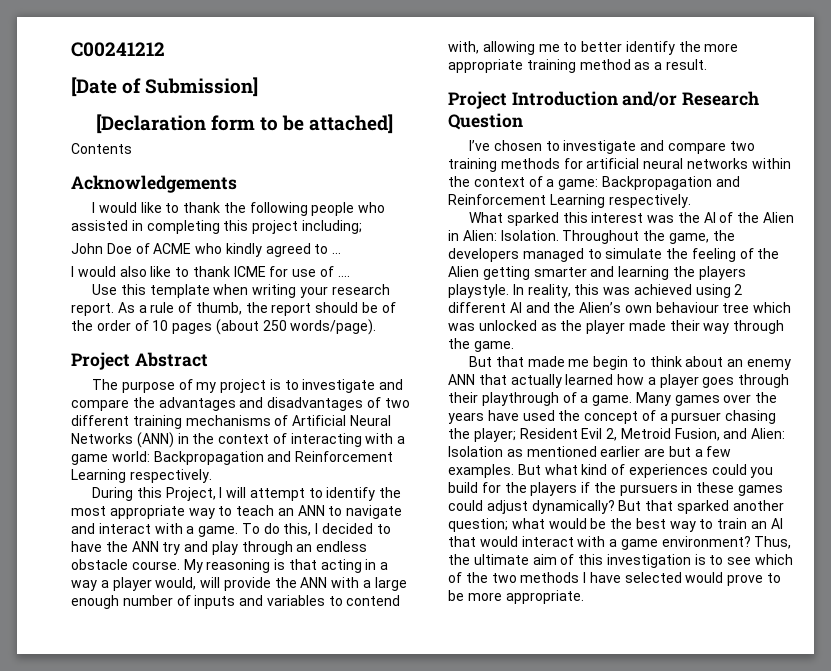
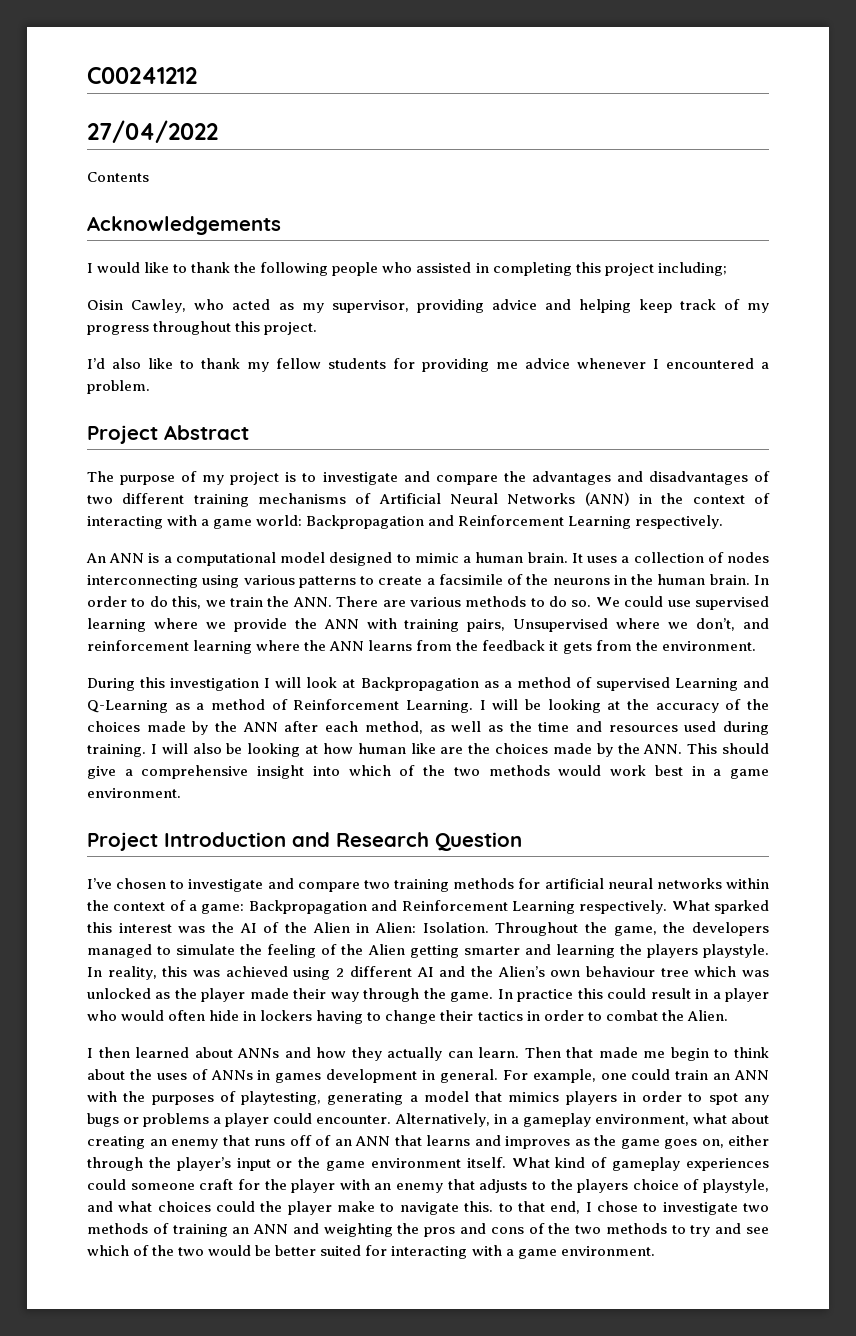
[71,77,259,97] [95,114,394,134] [Date of Submission] // [Declaration form to be attached] -> [87,120,218,143] 27/04/2022
[71,243,342,257] [71,266,350,277] [91,284,390,298] [71,302,396,316] [71,319,377,335] John Doe of ACME who kindly agreed to … // I would also like to thank ICME for use of …. // Use this template when writing your research report. As a rule of thumb, the report should be of the order of 10 pages (about 250 words/page). -> [87,299,769,313] [87,321,318,335] [87,358,769,372] [87,380,150,394] Oisin Cawley, who acted as my supervisor, providing advice and helping keep track of my progress throughout this project. // I’d also like to thank my fellow students for providing me advice whenever I encountered a problem.
[91,487,402,501] [71,505,403,519] [71,523,391,537] [71,541,368,555] [71,559,389,573] [71,577,407,591] [71,595,401,609] [448,41,739,55] [448,59,707,73] During this Project, I will attempt to identify the most appropriate way to teach an ANN to navigate and interact with a game. To do this, I decided to have the ANN try and play through an endless obstacle course. My reasoning is that acting in a way a player would, will provide the ANN with a large enough number of inputs and variables to contend with, allowing me to better identify the more appropriate training method as a result. -> [86,552,770,566] [87,574,769,588] [87,596,770,610] [87,618,769,632] [87,640,756,654] [87,677,769,691] [87,699,769,713] [87,721,769,735] [87,743,769,757] [87,765,770,779] [87,788,181,798] An ANN is a computational model designed to mimic a human brain. It uses a collection of nodes interconnecting using various patterns to create a facsimile of the neurons in the human brain. In order to do this, we train the ANN. There are various methods to do so. We could use supervised learning where we provide the ANN with training pairs, Unsupervised where we don’t, and reinforcement learning where the ANN learns from the feedback it gets from the environment. // During this investigation I will look at Backpropagation as a method of supervised Learning and Q-Learning as a method of Reinforcement Learning. I will be looking at the accuracy of the choices made by the ANN after each method, as well as the time and resources used during training. I will also be looking at how human like are the choices made by the ANN. This should give a comprehensive insight into which of the two methods would work best in a game environment.
[622,91,678,107] and/or -> [292,832,330,847] and
(691, 201) // -> (668, 907) none
[468,356,492,367] // But -> [497,988,770,1002] [87,1010,728,1024] [87,1047,561,1061] In practice this could result in a player who would often hide in lockers having to change their tactics in order to combat the Alien. // I then learned about ANNs and how they actually can learn. Then
[727,359,792,370] [448,374,790,388] [448,392,778,406] [448,410,777,424] [448,428,786,442] [448,446,732,457] [448,464,578,478] an enemy ANN that actually learned how a player goes through their playthrough of a game. Many games over the years have used the concept of a pursuer chasing the player; Resident Evil 2, Metroid Fusion, and Alien: Isolation as mentioned earlier are but a few examples. But what -> [129,1069,769,1083] [87,1091,769,1105] [87,1113,770,1127] [87,1135,769,1149] [87,1157,550,1171] the uses of ANNs in games development in general. For example, one could train an ANN with the purposes of playtesting, generating a model that mimics players in order to spot any bugs or problems a player could encounter. Alternatively, in a gameplay environment, what about creating an enemy that runs off of an ANN that learns and improves as the game goes on, either through the player’s input or the game environment itself. What
(626, 469) none -> [612,1157,681,1171] gameplay
[750,467,774,478] [448,482,784,496] [448,500,784,514] [448,518,783,532] [448,536,792,550] [448,554,724,568] you build for the players if the pursuers in these games could adjust dynamically? But that sparked another question; what would be the best way to train an AI that would interact with a game environment? Thus, the ultimate aim of this investigation is to -> [130,1179,769,1193] [87,1201,770,1215] [87,1223,742,1237] someone craft for the player with an enemy that adjusts to the players choice of playstyle, and what choices could the player make to navigate this. to that end, I chose to investigate two methods of training an ANN and weighting the pros and cons of the two methods to try and
[520,572,782,586] [448,590,584,604] methods I have selected would prove to be more appropriate. -> [208,1245,655,1259] would be better suited for interacting with a game environment.

